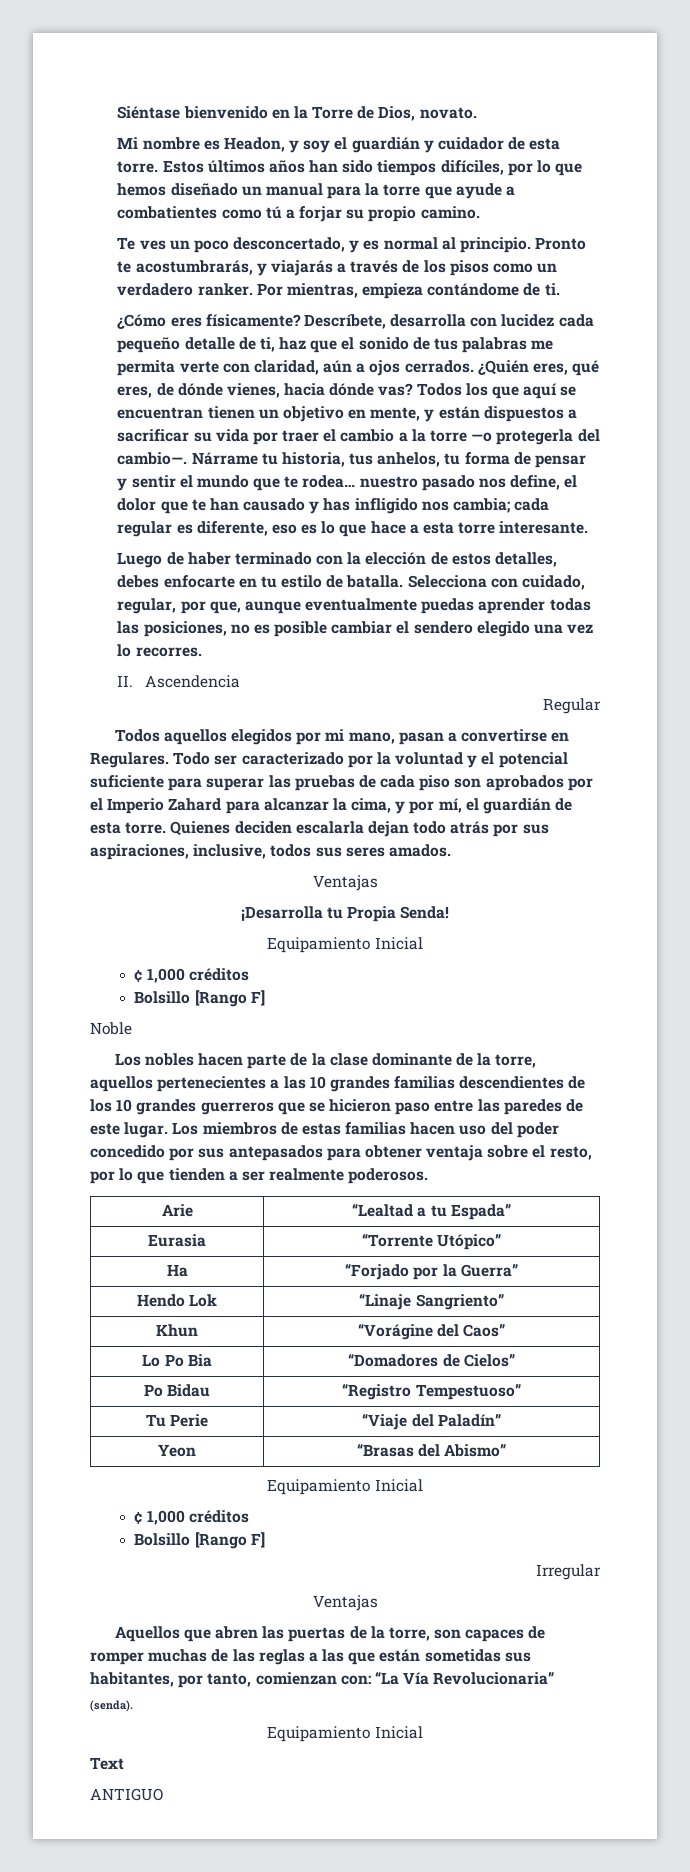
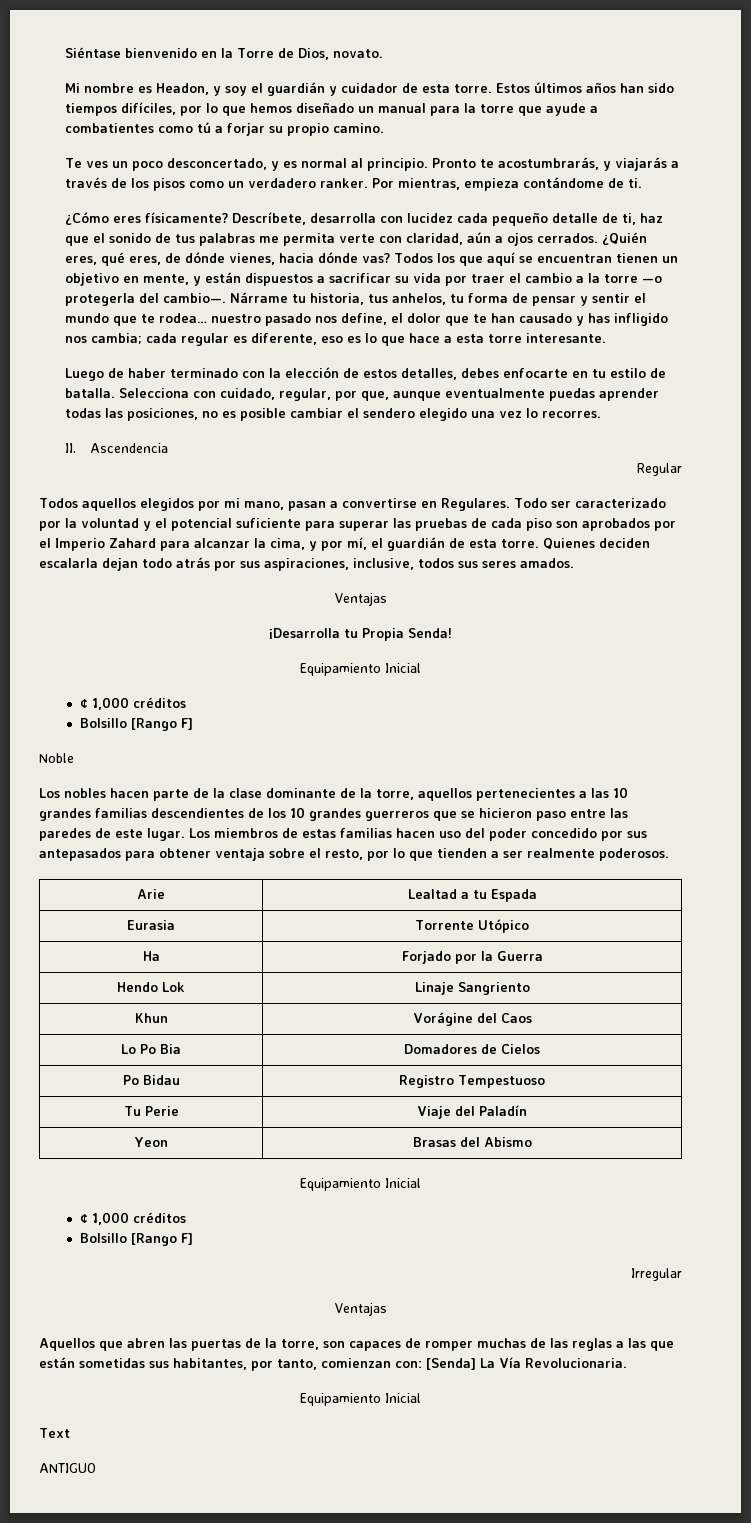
[352,1203,414,1217] “Lealtad -> [407,889,457,899] Lealtad
[450,1204,511,1220] Espada” -> [490,889,537,902] Espada
[361,1233,502,1250] “Torrente Utópico” -> [415,919,529,933] Torrente Utópico
[345,1263,518,1280] “Forjado por la Guerra” -> [401,951,543,964] Forjado por la Guerra
[359,1293,504,1310] “Linaje Sangriento” -> [414,982,530,995] Linaje Sangriento
[357,1323,506,1340] “Vorágine del Caos” -> [412,1012,532,1026] Vorágine del Caos
[348,1353,515,1367] “Domadores de Cielos” -> [404,1044,540,1054] Domadores de Cielos
[342,1383,521,1400] “Registro Tempestuoso” -> [399,1075,546,1088] Registro Tempestuoso
[362,1413,501,1430] [158,1444,196,1457] [356,1443,507,1457] “Viaje del Paladín” // Yeon | “Brasas del Abismo” -> [417,1105,527,1119] [134,1137,169,1147] [412,1137,532,1147] Viaje del Paladín // Yeon | Brasas del Abismo
[374,1671,555,1685] [90,1700,133,1712] “La Vía Revolucionaria” (senda). -> [426,1357,627,1370] [Senda] La Vía Revolucionaria.

